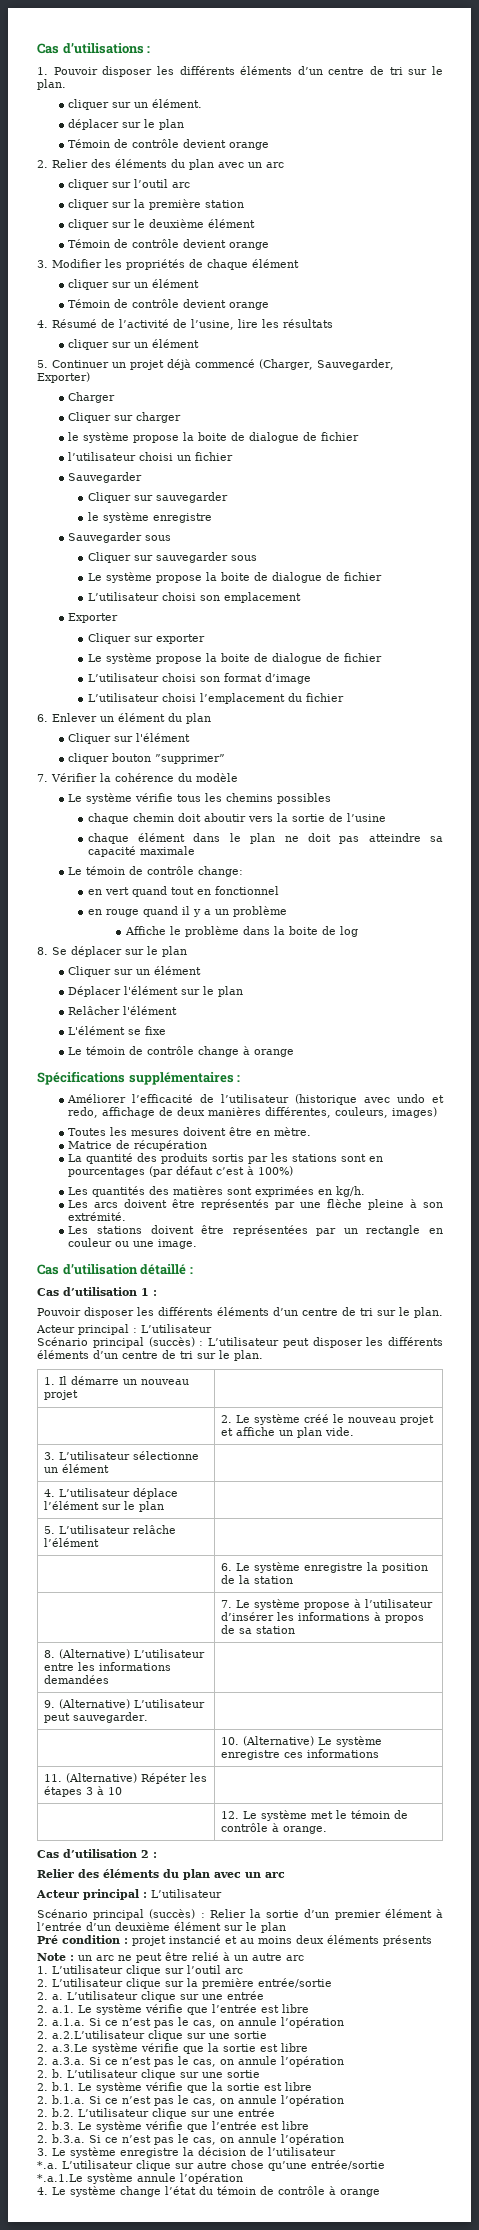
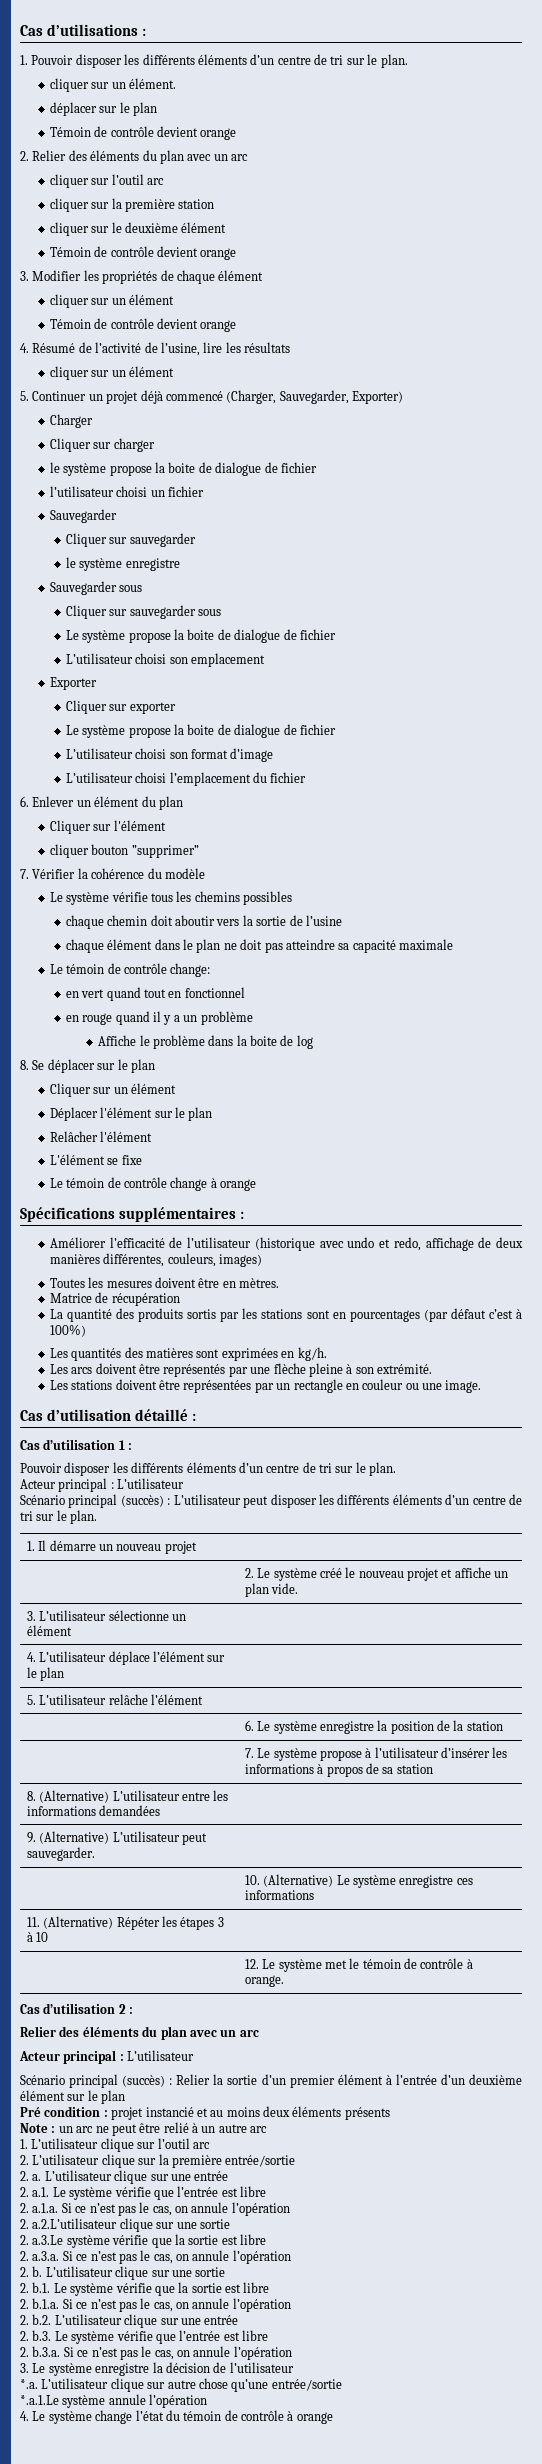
[274,1127,312,1136] mètre. -> [239,1278,280,1288] mètres.

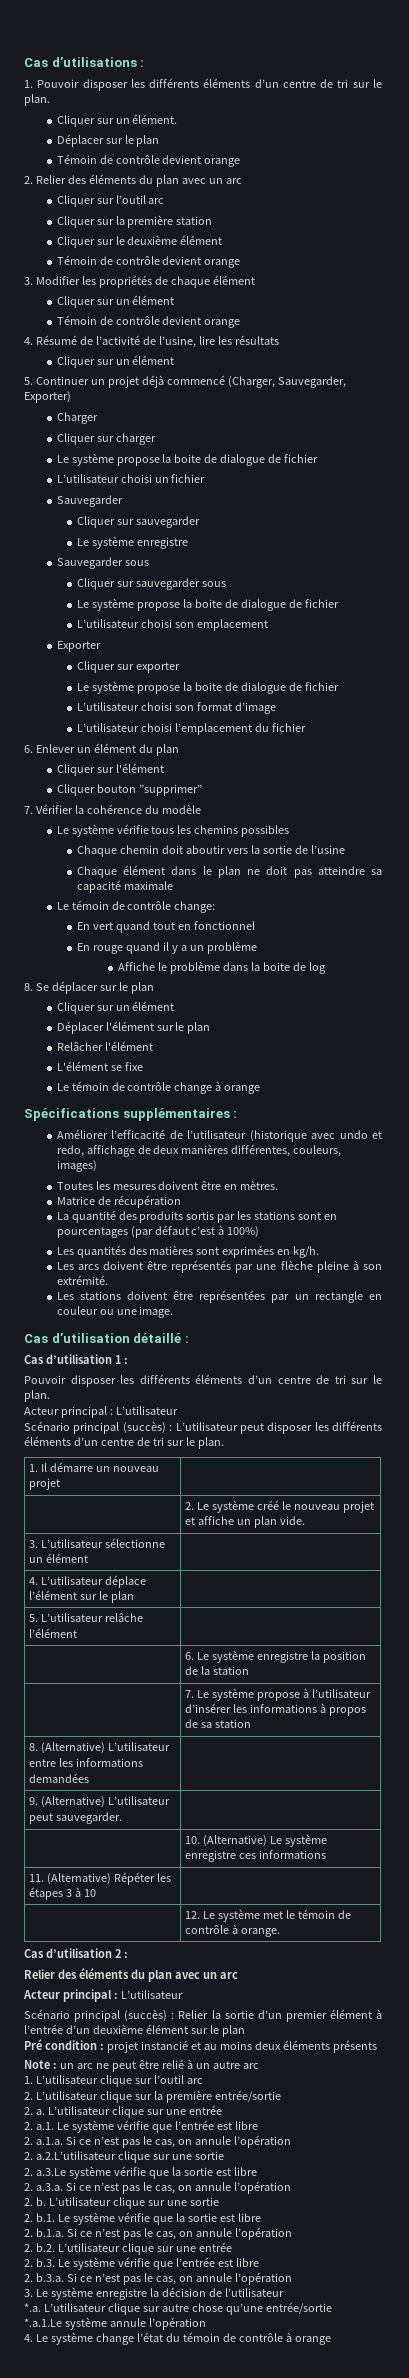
[49,78,89,92] cliquer -> [56,115,95,127] Cliquer
[49,102,97,116] déplacer -> [56,134,104,147] Déplacer
[49,174,164,188] [49,198,89,212] cliquer sur l’outil arc // cliquer -> [56,195,165,207] [56,216,95,228] Cliquer sur l’outil arc // Cliquer
[49,222,89,236] cliquer -> [56,236,95,248] Cliquer
[49,294,89,308] cliquer -> [56,296,95,308] Cliquer
[49,366,89,380] cliquer -> [56,356,95,368] Cliquer
[49,462,317,476] [49,486,114,497] le système propose la boite de dialogue de fichier // l’utilisateur -> [56,453,319,466] [56,474,119,483] Le système propose la boite de dialogue de fichier // L’utilisateur
[65,557,76,568] le -> [77,538,90,546] Le
[49,844,89,858] cliquer -> [56,784,95,796] Cliquer
[65,915,104,929] chaque -> [77,845,118,857] Chaque
[65,939,104,953] chaque -> [77,866,118,878] Chaque
[65,991,79,998] en -> [77,922,91,930] En
[65,1015,79,1022] en -> [77,943,91,951] En

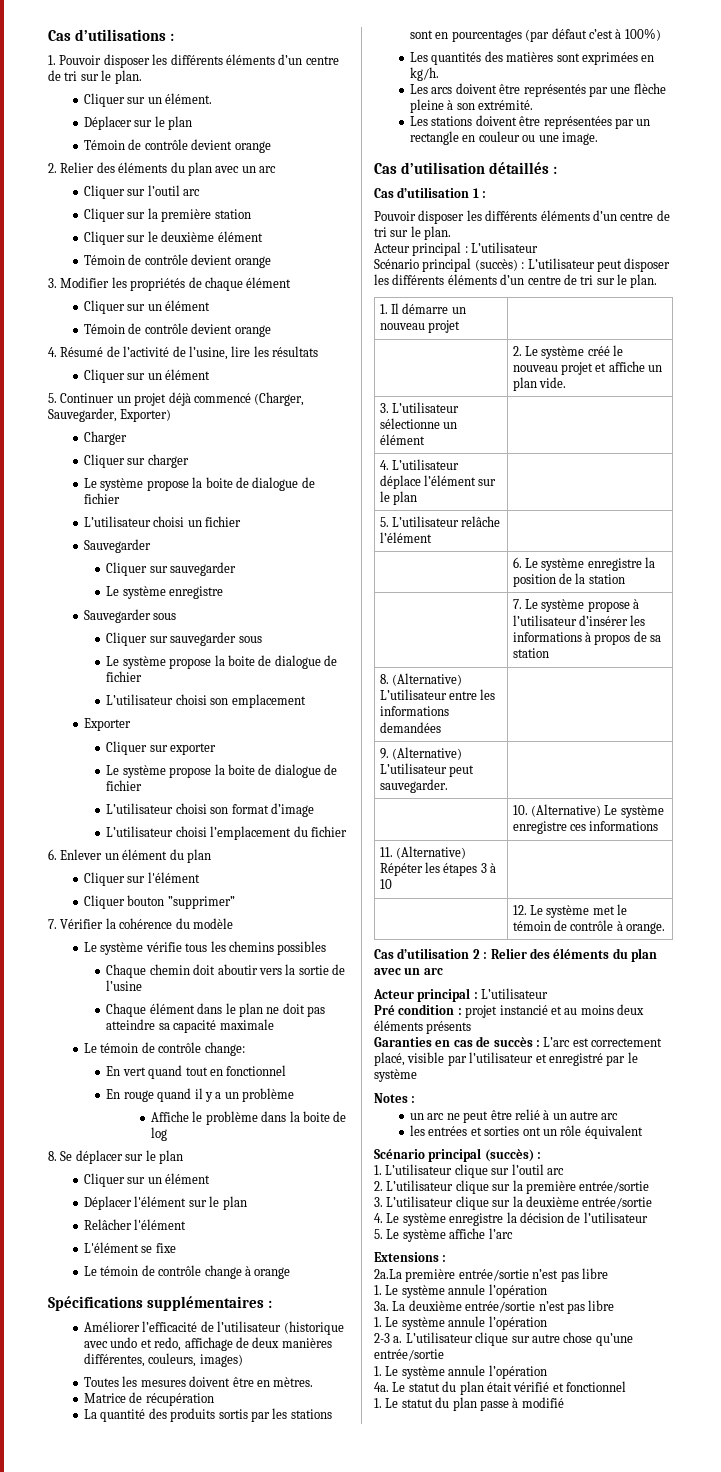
[133,1333,182,1343] détaillé -> [488,162,549,174] détaillés
(128, 1954) // -> (488, 955) none
[24,2009,382,2022] [24,2024,245,2037] // Scénario principal (succès) : Relier la sortie d’un premier élément à l’entrée d’un deuxième élément sur le plan -> (549, 993) none
[24,2060,57,2069] Note : -> [374,1036,662,1047] [374,1052,638,1066] [374,1069,417,1082] [374,1093,416,1103] Garanties en cas de succès : L’arc est correctement placé, visible par l’utilisateur et enregistré par le système // Notes : //
(259, 2066) none -> [410,1125,643,1139] [374,1148,542,1162] // les entrées et sorties ont un rôle équivalent // Scénario principal (succès) :
[24,2105,222,2118] [24,2120,258,2133] [24,2135,291,2148] [24,2151,224,2163] [24,2166,257,2179] [24,2181,291,2194] [24,2197,219,2209] [24,2212,261,2225] [24,2227,292,2240] [24,2242,232,2255] [24,2257,259,2270] [24,2272,292,2285] [24,2289,33,2297] 2. a. L’utilisateur clique sur une entrée // 2. a.1. Le système vérifie que l’entrée est libre // 2. a.1.a. Si ce n’est pas le cas, on annule l’opération // 2. a.2.L’utilisateur clique sur une sortie // 2. a.3.Le système vérifie que la sortie est libre // 2. a.3.a. Si ce n’est pas le cas, on annule l’opération // 2. b. L’utilisateur clique sur une sortie // 2. b.1. Le système vérifie que la sortie est libre // 2. b.1.a. Si ce n’est pas le cas, on annule l’opération // 2. b.2. L’utilisateur clique sur une entrée // 2. b.3. Le système vérifie que l’entrée est libre // 2. b.3.a. Si ce n’est pas le cas, on annule l’opération // 3. -> [374,1196,653,1210] [374,1213,383,1223] 3. L’utilisateur clique sur la deuxième entrée/sortie // 4.
[24,2303,41,2312] *.a. -> [374,1228,513,1242] [374,1252,447,1262] [374,1268,608,1282] [374,1284,547,1298] [374,1300,615,1314] [374,1316,547,1330] [374,1333,403,1343] 5. Le système affiche l’arc // Extensions : // 2a.La première entrée/sortie n’est pas libre // 1. Le système annule l’opération // 3a. La deuxième entrée/sortie n’est pas libre // 1. Le système annule l’opération // 2-3 a.
[24,2317,206,2330] [24,2332,331,2345] *.a.1.Le système annule l’opération // 4. Le système change l’état du témoin de contrôle à orange -> [374,1365,547,1379] [374,1381,626,1395] [374,1397,564,1411] 1. Le système annule l’opération // 4a. Le statut du plan était vérifié et fonctionnel // 1. Le statut du plan passe à modifié

